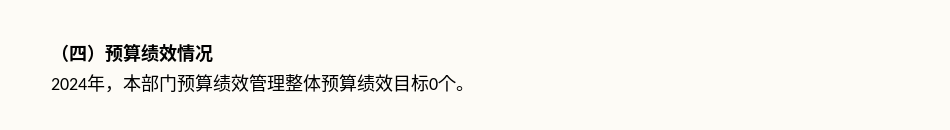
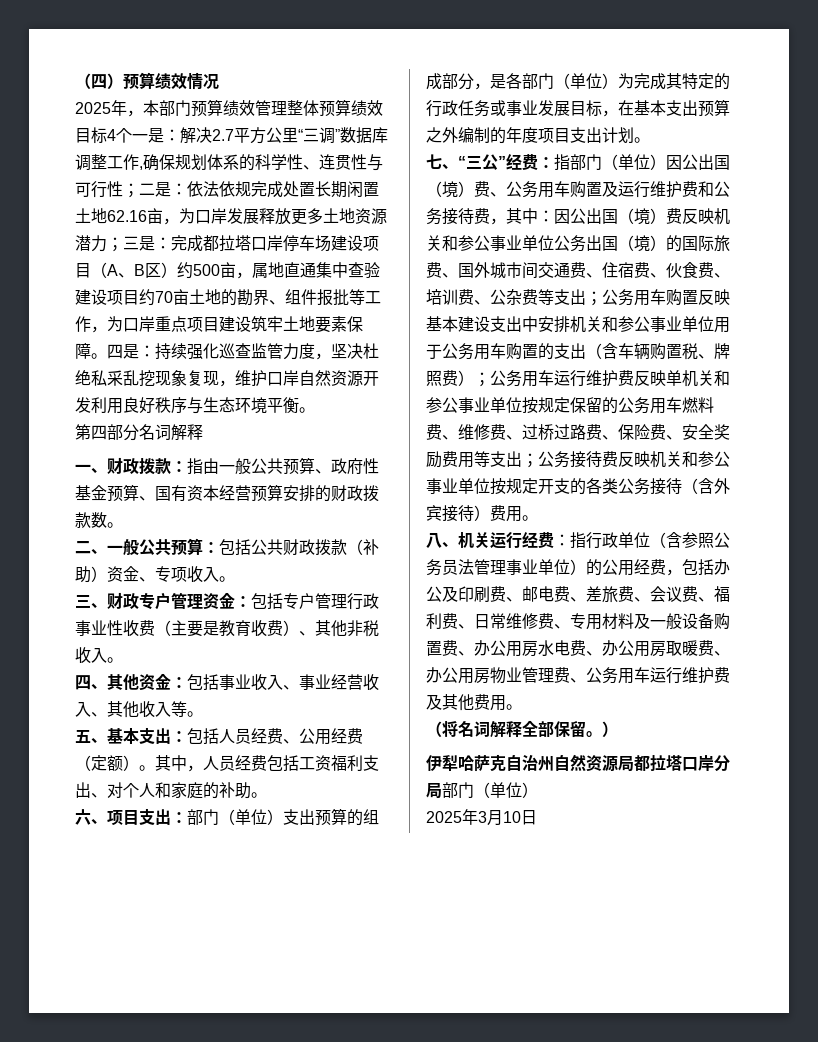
[51,78,87,90] 2024 -> [75,102,111,114] 2025
[429,75,474,92] 0个。 -> [107,127,388,144] [75,154,383,171] [75,181,379,198] [75,208,387,225] [75,235,379,252] [75,262,380,279] [75,289,381,306] [75,316,363,333] [75,343,379,360] [75,370,379,387] [75,397,315,414] [75,424,203,441] [75,457,379,475] [75,484,379,502] [75,512,123,528] [75,538,379,556] [75,566,235,583] [75,592,379,610] [75,620,379,637] [75,647,123,664] [75,673,379,691] [75,701,203,718] [75,727,363,745] [75,755,379,772] [75,782,267,799] [75,808,379,826] [426,73,730,90] [426,99,730,117] [426,127,650,144] [426,154,730,171] [426,181,730,198] [426,208,730,225] [426,235,730,252] [426,262,730,279] [426,289,730,306] [426,316,730,333] [426,343,730,360] [426,370,730,387] [426,397,714,414] [426,424,730,440] [426,451,730,468] [426,478,730,495] [426,505,538,522] [426,532,730,549] [426,559,730,576] [426,586,730,603] [426,613,730,630] [426,640,730,657] [426,667,730,684] [426,694,522,711] [426,720,618,738] [426,754,730,772] [426,782,538,799] [426,809,537,826] 4个一是：解决2.7平方公里“三调”数据库调整工作,确保规划体系的科学性、连贯性与可行性；二是：依法依规完成处置长期闲置土地62.16亩，为口岸发展释放更多土地资源潜力；三是：完成都拉塔口岸停车场建设项目（A、B区）约500亩，属地直通集中查验建设项目约70亩土地的勘界、组件报批等工作，为口岸重点项目建设筑牢土地要素保障。四是：持续强化巡查监管力度，坚决杜绝私采乱挖现象复现，维护口岸自然资源开发利用良好秩序与生态环境平衡。 // 第四部分名词解释 // 一、财政拨款：指由一般公共预算、政府性基金预算、国有资本经营预算安排的财政拨款数。 // 二、一般公共预算：包括公共财政拨款（补助）资金、专项收入。 // 三、财政专户管理资金：包括专户管理行政事业性收费（主要是教育收费）、其他非税收入。 // 四、其他资金：包括事业收入、事业经营收入、其他收入等。 // 五、基本支出：包括人员经费、公用经费（定额）。其中，人员经费包括工资福利支出、对个人和家庭的补助。 // 六、项目支出：部门（单位）支出预算的组成部分，是各部门（单位）为完成其特定的行政任务或事业发展目标，在基本支出预算之外编制的年度项目支出计划。 // 七、“三公”经费：指部门（单位）因公出国（境）费、公务用车购置及运行维护费和公务接待费，其中：因公出国（境）费反映机关和参公事业单位公务出国（境）的国际旅费、国外城市间交通费、住宿费、伙食费、培训费、公杂费等支出；公务用车购置反映基本建设支出中安排机关和参公事业单位用于公务用车购置的支出（含车辆购置税、牌照费）；公务用车运行维护费反映单机关和参公事业单位按规定保留的公务用车燃料费、维修费、过桥过路费、保险费、安全奖励费用等支出；公务接待费反映机关和参公事业单位按规定开支的各类公务接待（含外宾接待）费用。 // 八、机关运行经费：指行政单位（含参照公务员法管理事业单位）的公用经费，包括办公及印刷费、邮电费、差旅费、会议费、福利费、日常维修费、专用材料及一般设备购置费、办公用房水电费、办公用房取暖费、办公用房物业管理费、公务用车运行维护费及其他费用。 // （将名词解释全部保留。） // 伊犁哈萨克自治州自然资源局都拉塔口岸分局部门（单位） // 2025年3月10日

